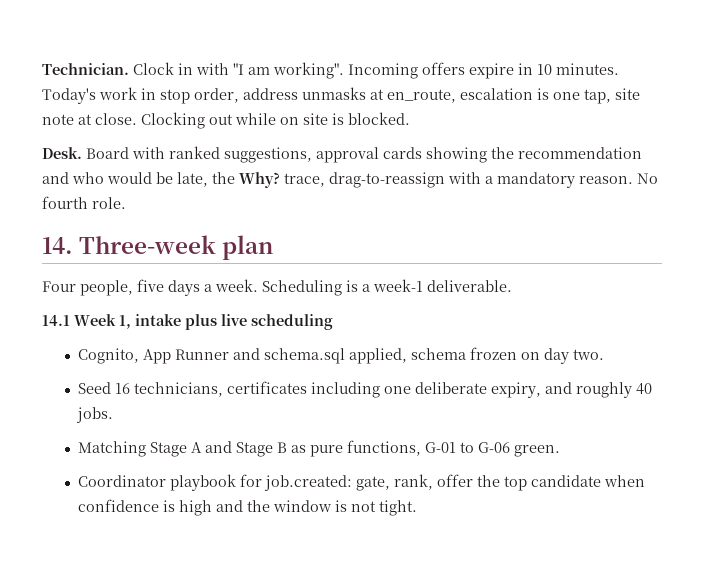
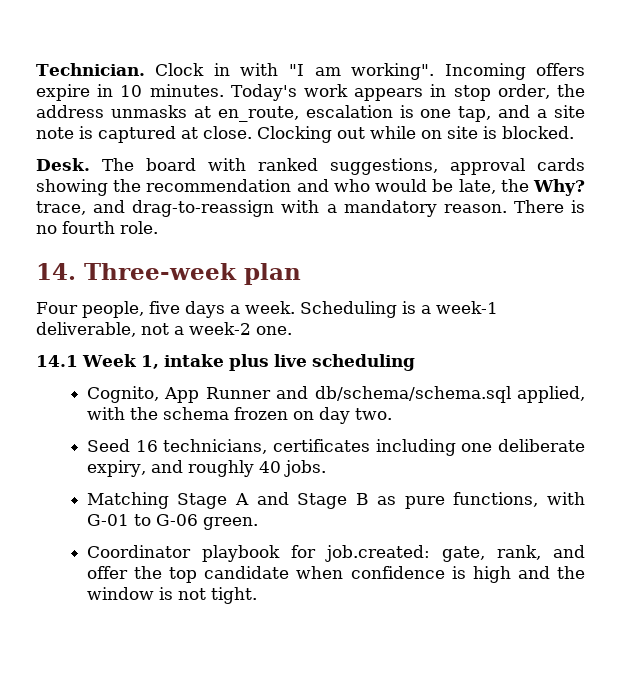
(137, 93) none -> [354,88,424,101] appears
(239, 95) none -> [557,84,585,97] the
[615,88,640,100] [42,114,74,125] site note -> [498,105,585,118] [36,126,176,143] and a site note is captured
[86,147,129,159] Board -> [102,158,196,171] The board
(325, 180) none -> [93,200,126,213] and
[637,173,658,184] No -> [513,200,585,213] [36,225,57,234] There is no
[427,280,512,292] deliverable. -> [36,322,292,337] deliverable, not a week-2 one.
[263,348,407,364] schema.sql applied, -> [314,386,585,403] [86,407,158,420] db/schema/schema.sql applied, with the
(421, 448) none -> [547,492,585,505] with
(433, 482) none -> [553,545,586,558] and

